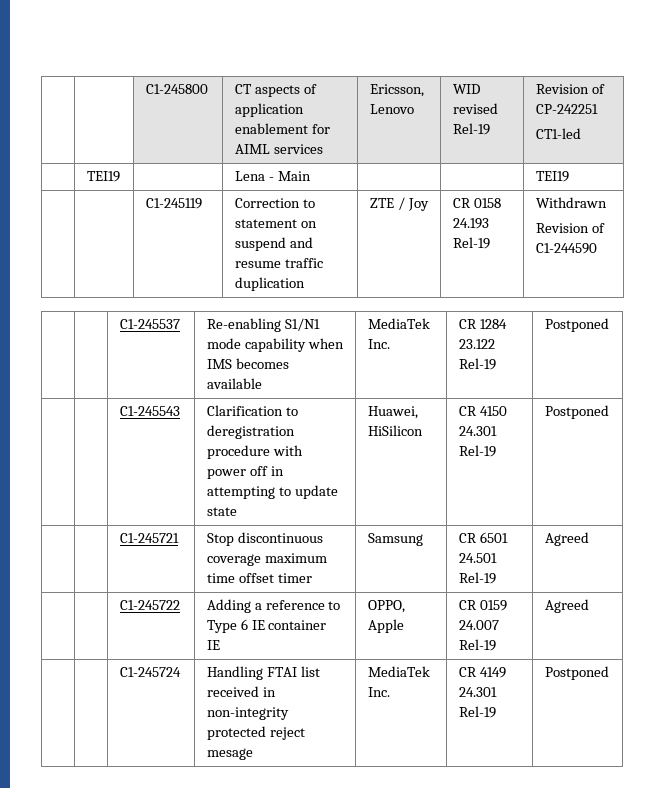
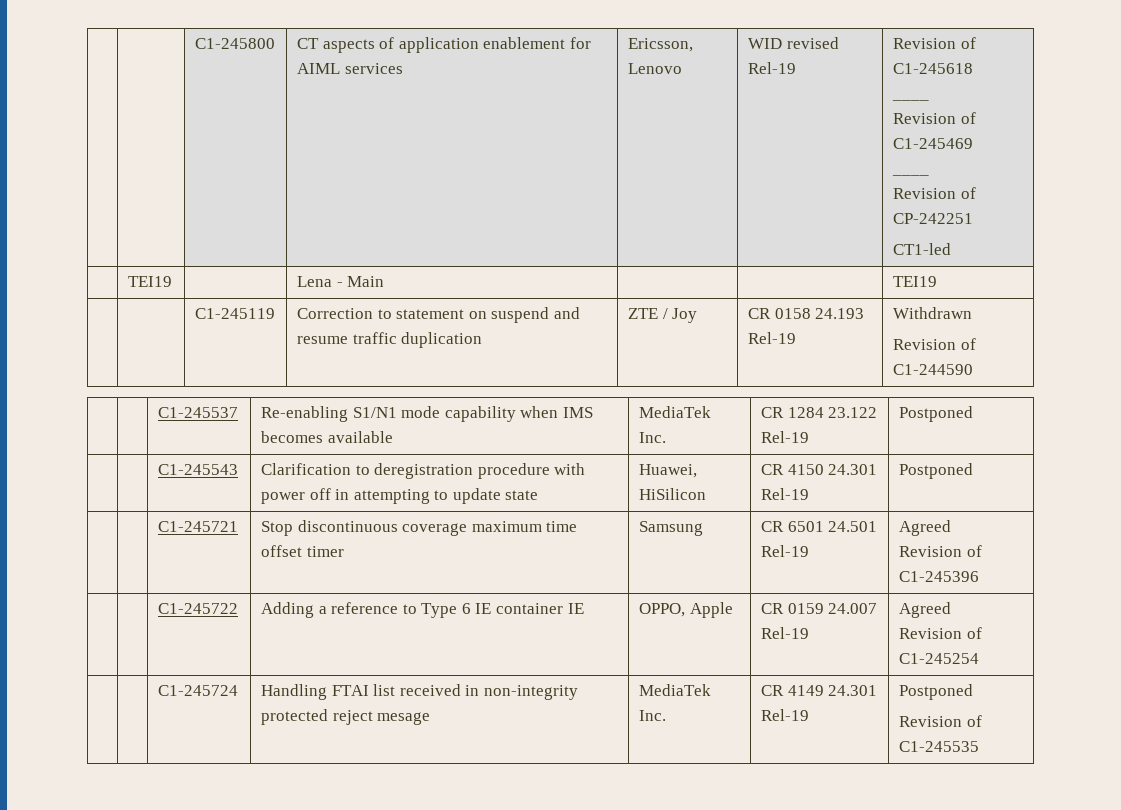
(605, 89) none -> [892,63,973,74] [891,99,929,101] [892,112,976,124] [892,138,973,149] [891,174,929,176] [892,187,976,199] C1-245618 // ____ // Revision of C1-245469 // ____ // Revision of
(589, 539) none -> [898,545,982,557] [898,571,979,582] // Revision of C1-245396
(589, 606) none -> [898,627,982,639] [898,653,979,664] // Revision of C1-245254
(609, 673) none -> [898,715,982,727] [898,741,979,752] // Revision of C1-245535

